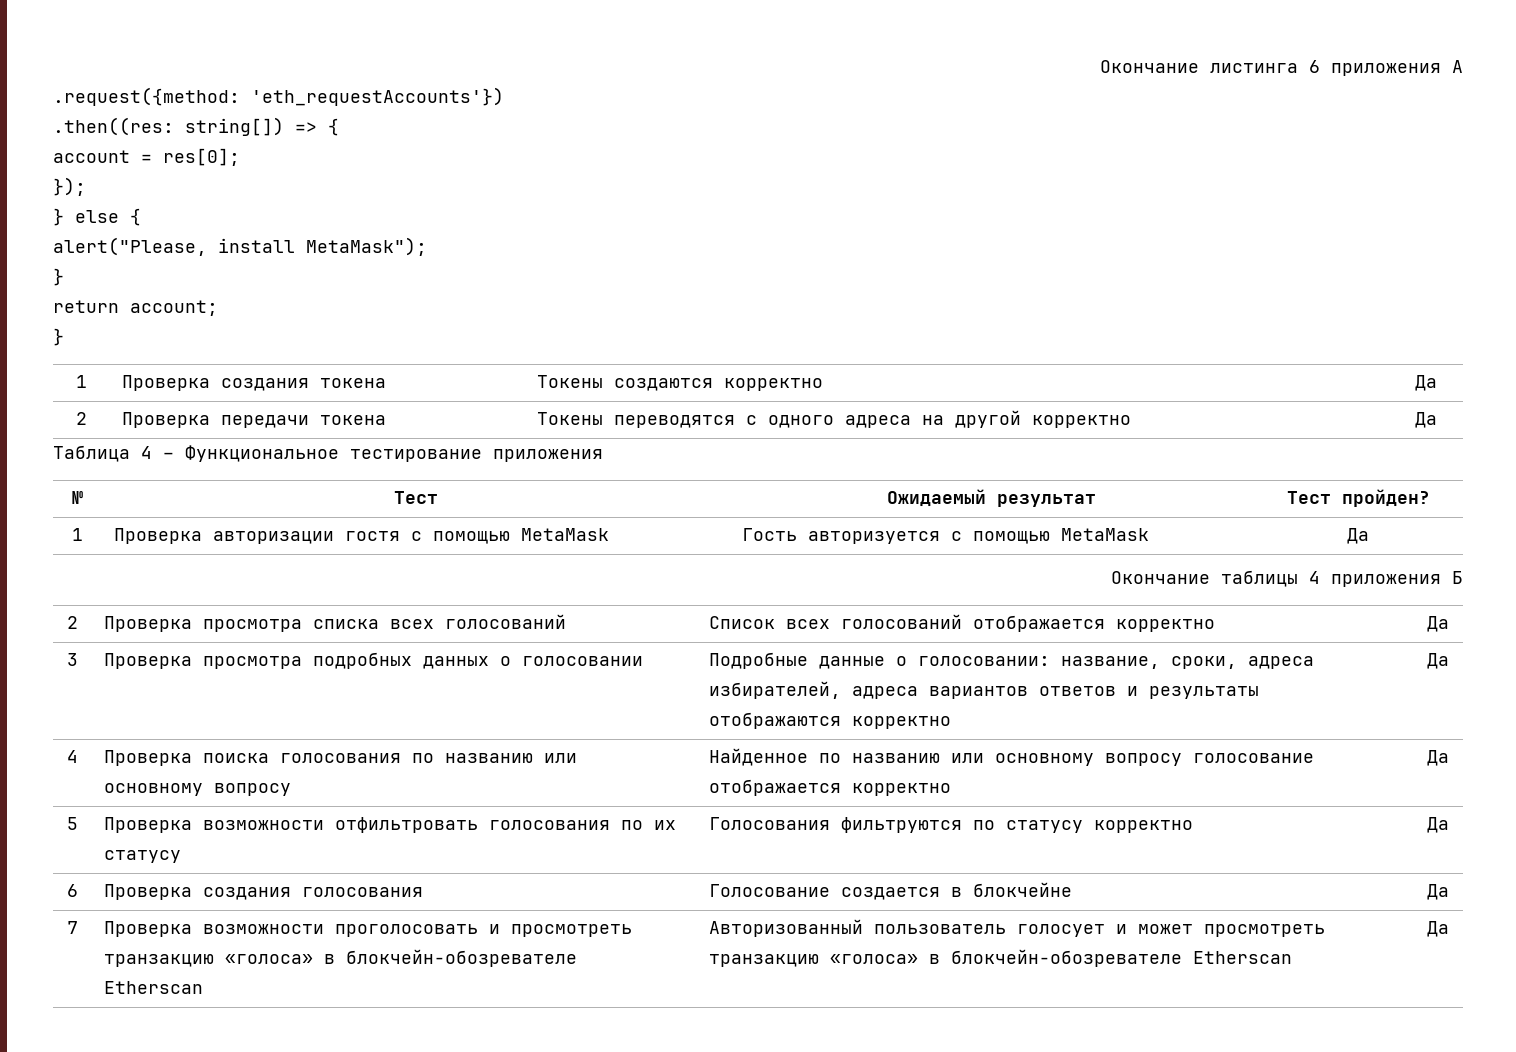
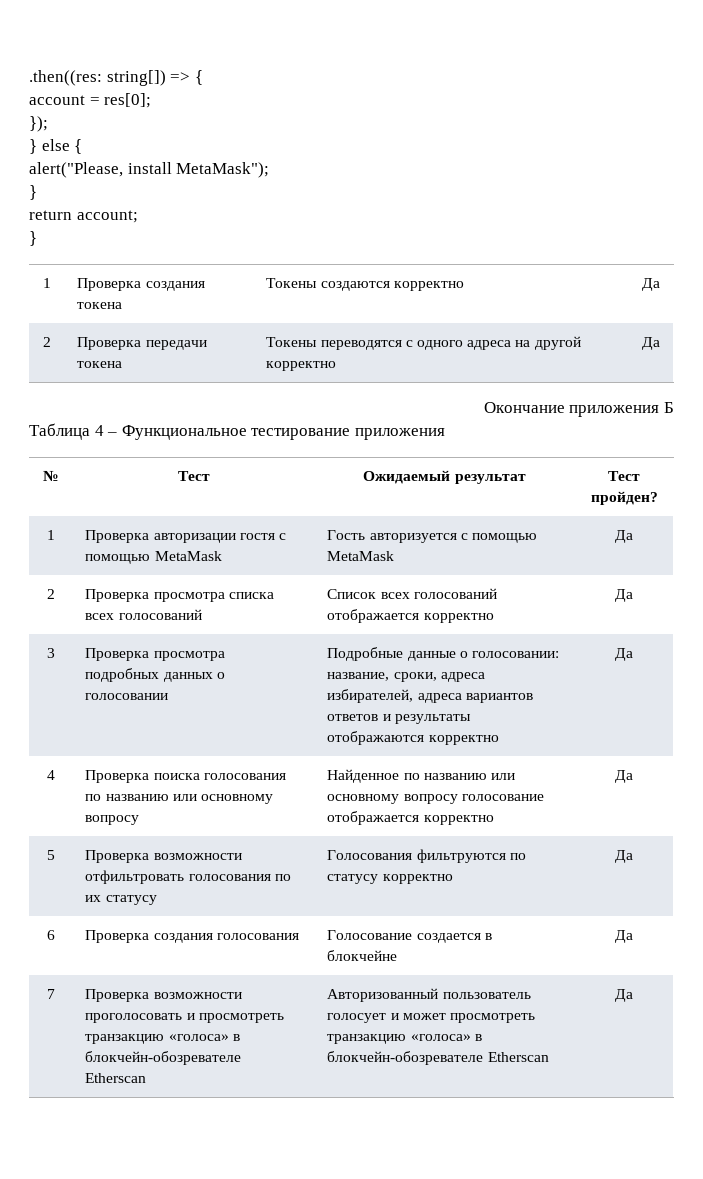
[1100,60,1463,76] [53,87,504,106] Окончание листинга 6 приложения А // .request({method: 'eth_requestAccounts'}) // -> (29, 78) none
(1437, 420) none -> [483,402,674,417] // Окончание приложения Б
[1111,570,1463,587] // Окончание таблицы 4 приложения Б -> (633, 536) none

